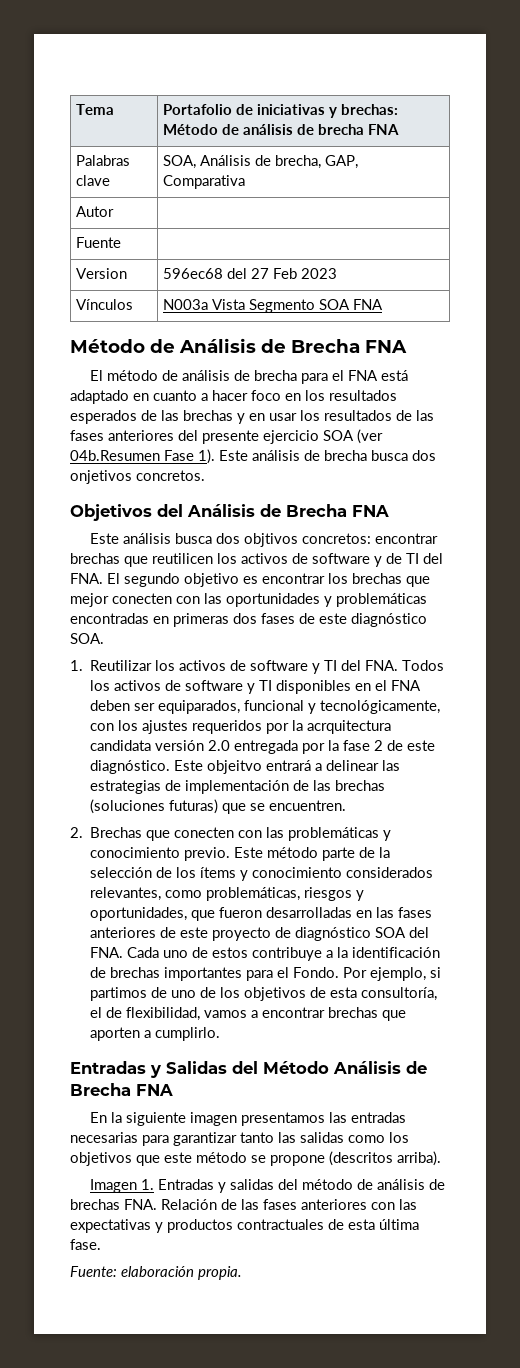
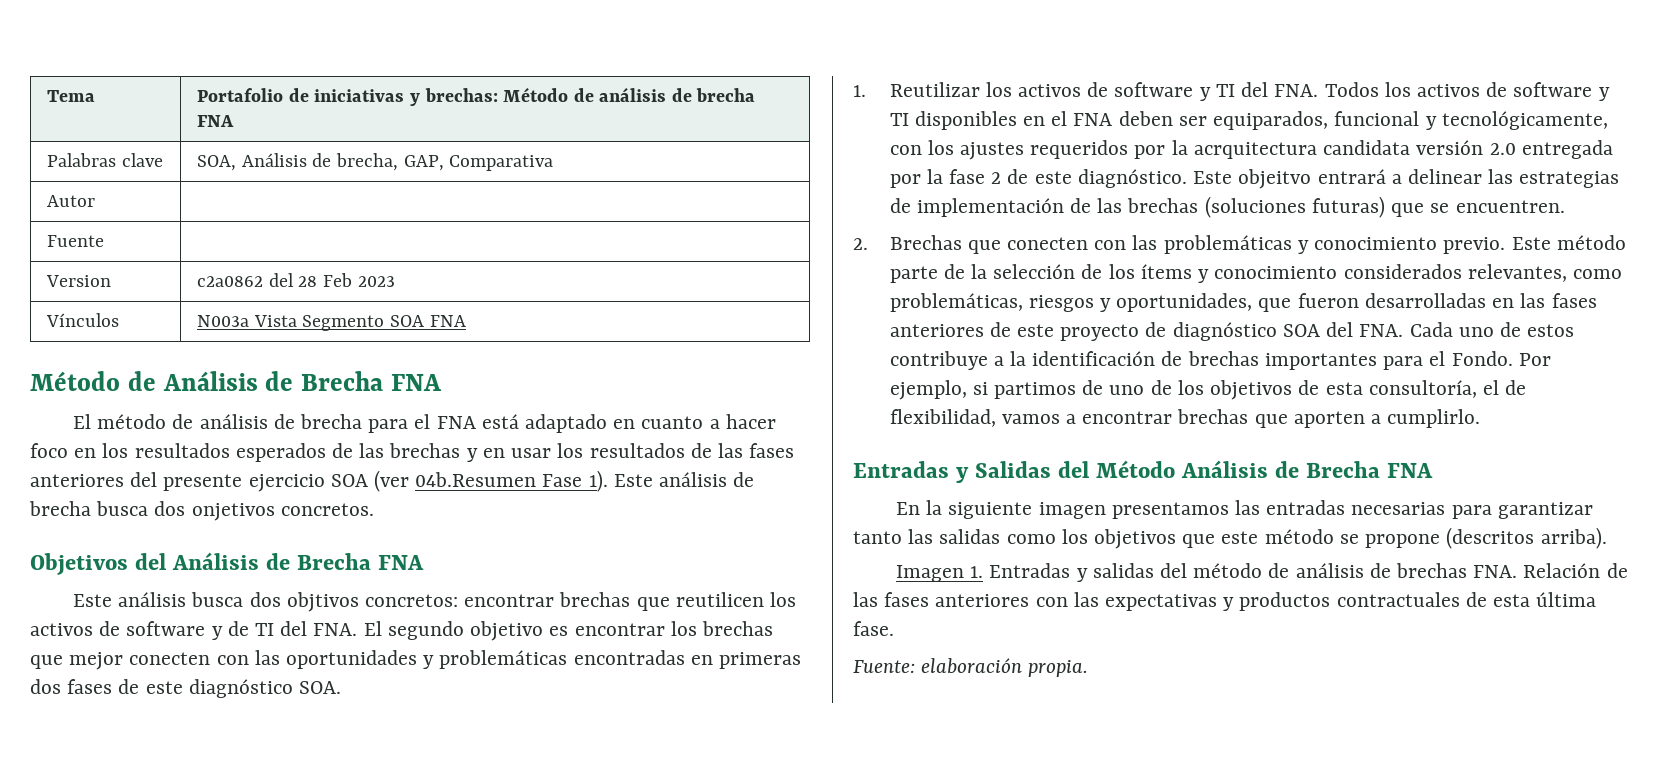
[163,268,270,279] 596ec68 del 27 -> [197,273,318,287] c2a0862 del 28

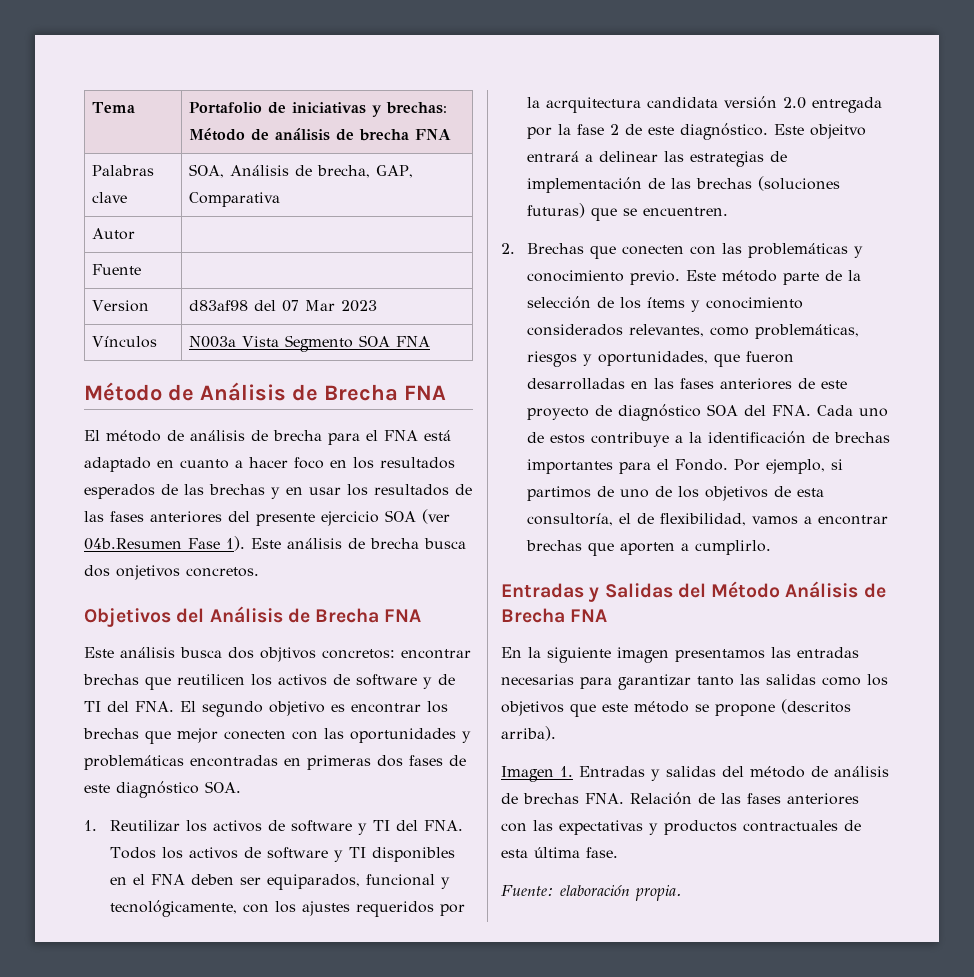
[197,273,353,287] c2a0862 del 28 Feb -> [189,300,336,312] d83af98 del 07 Mar

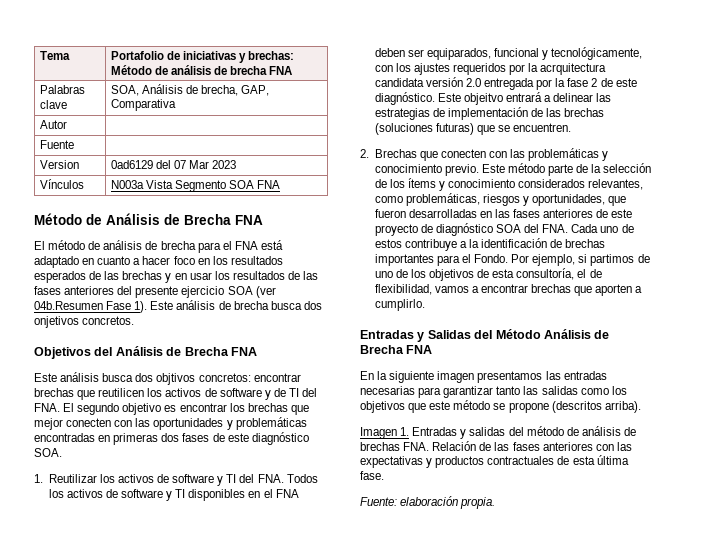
[189,300,249,311] d83af98 -> [110,160,153,169] 0ad6129

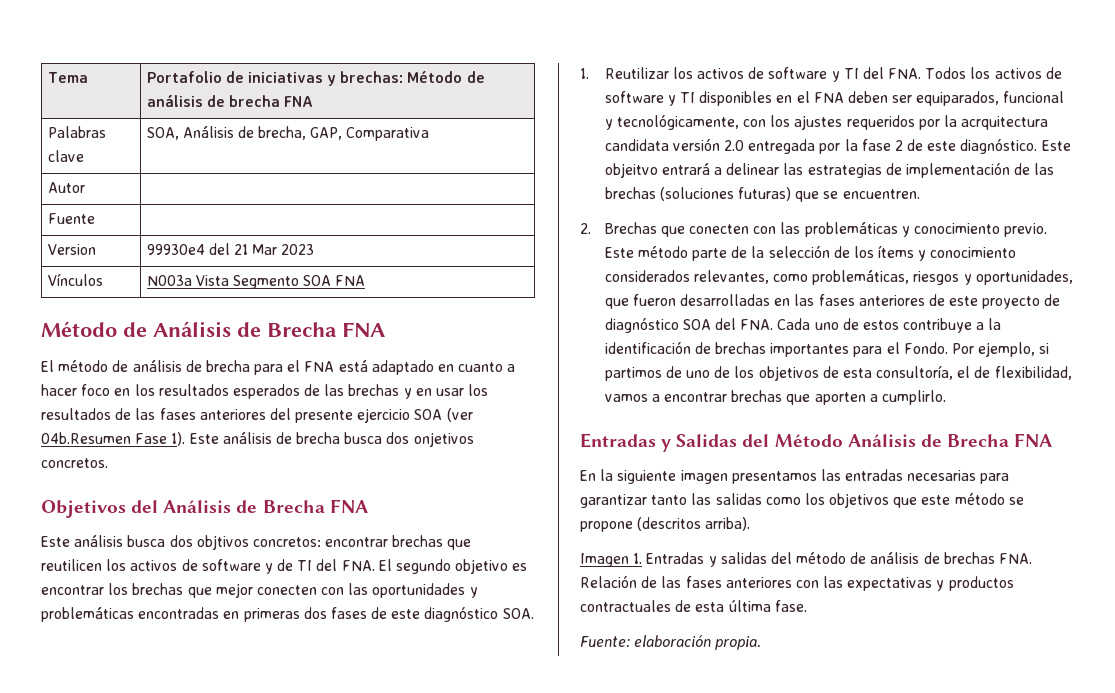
[110,160,187,169] 0ad6129 del 07 -> [146,243,248,255] 99930e4 del 21

